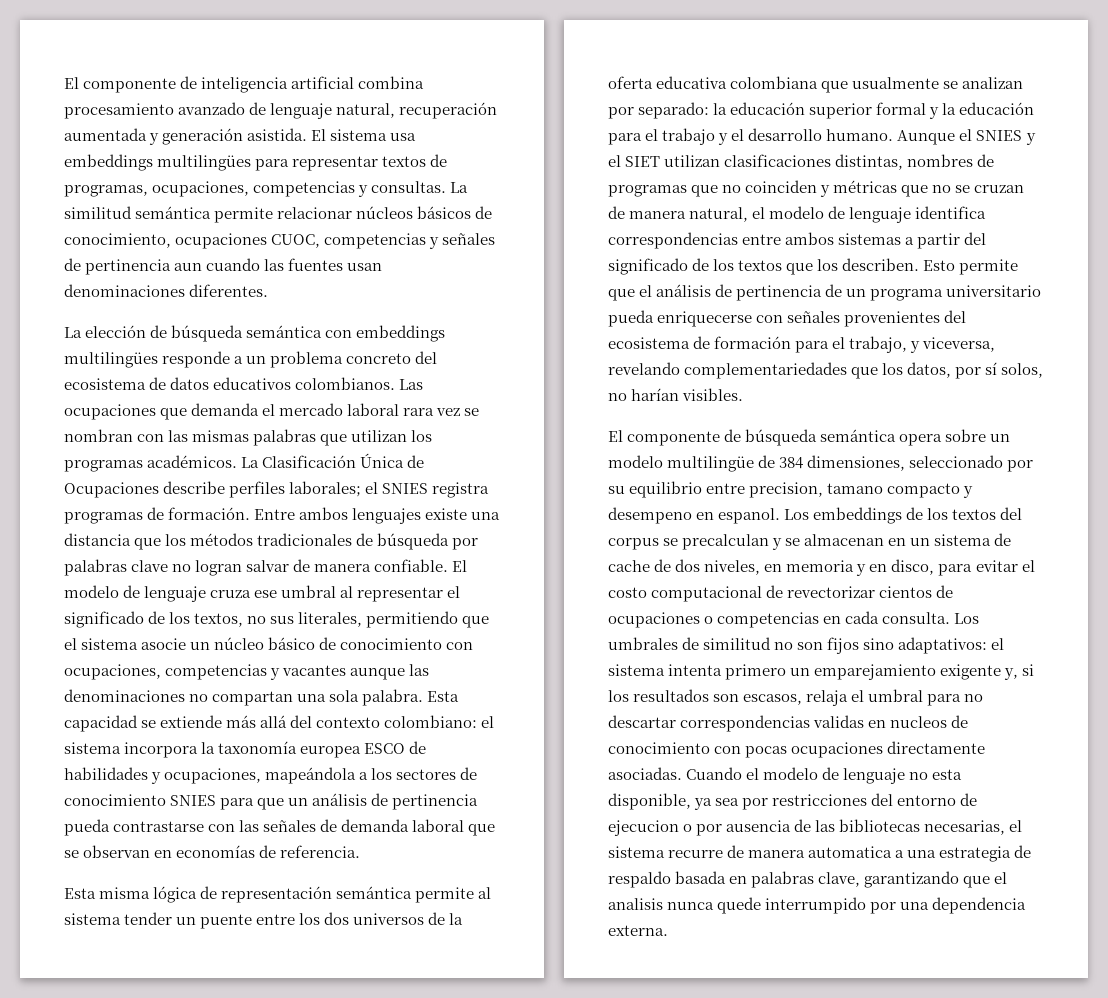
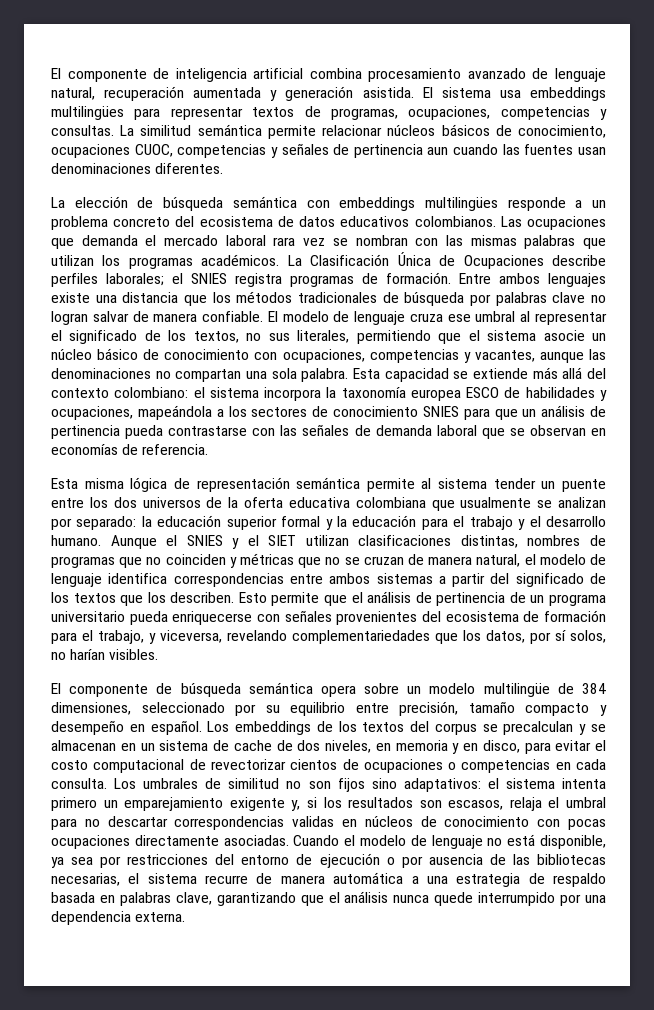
[282,665,347,676] vacantes -> [474,350,535,362] vacantes,
[749,482,974,498] [608,507,781,524] precision, tamano compacto y desempeno en espanol. -> [399,701,607,716] [51,720,202,735] precisión, tamaño compacto y desempeño en español.
[890,716,948,728] nucleos -> [364,816,413,827] núcleos
[932,769,963,780] esta -> [507,834,536,846] está
[608,820,679,836] ejecucion -> [319,853,380,868] ejecución
[808,846,893,858] automatica -> [333,872,404,884] automática
[608,898,663,910] analisis -> [344,891,389,903] análisis

